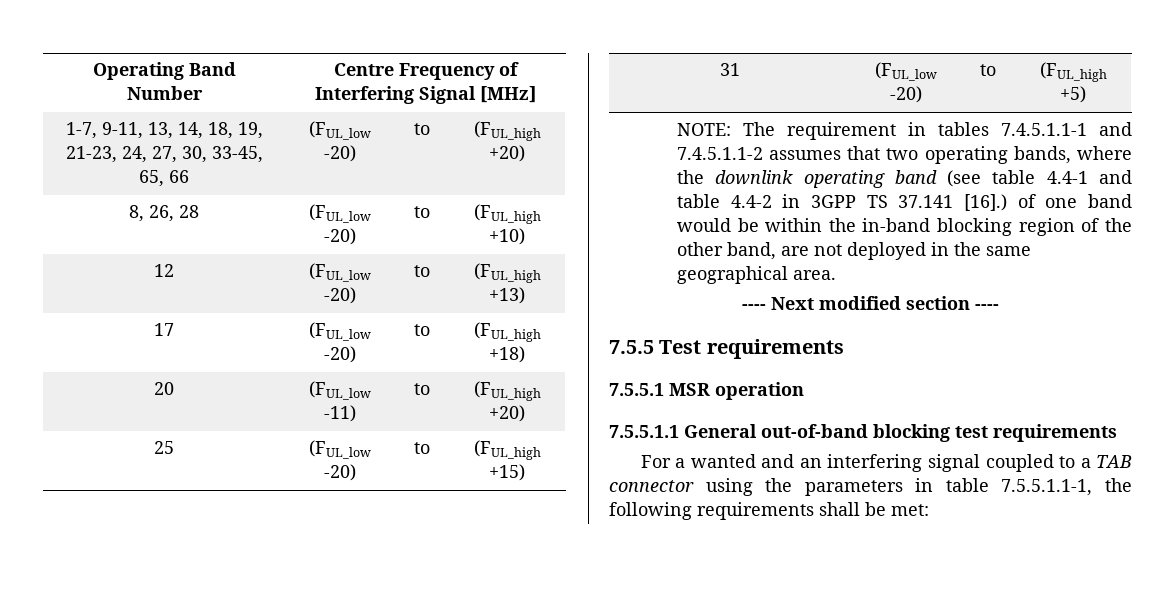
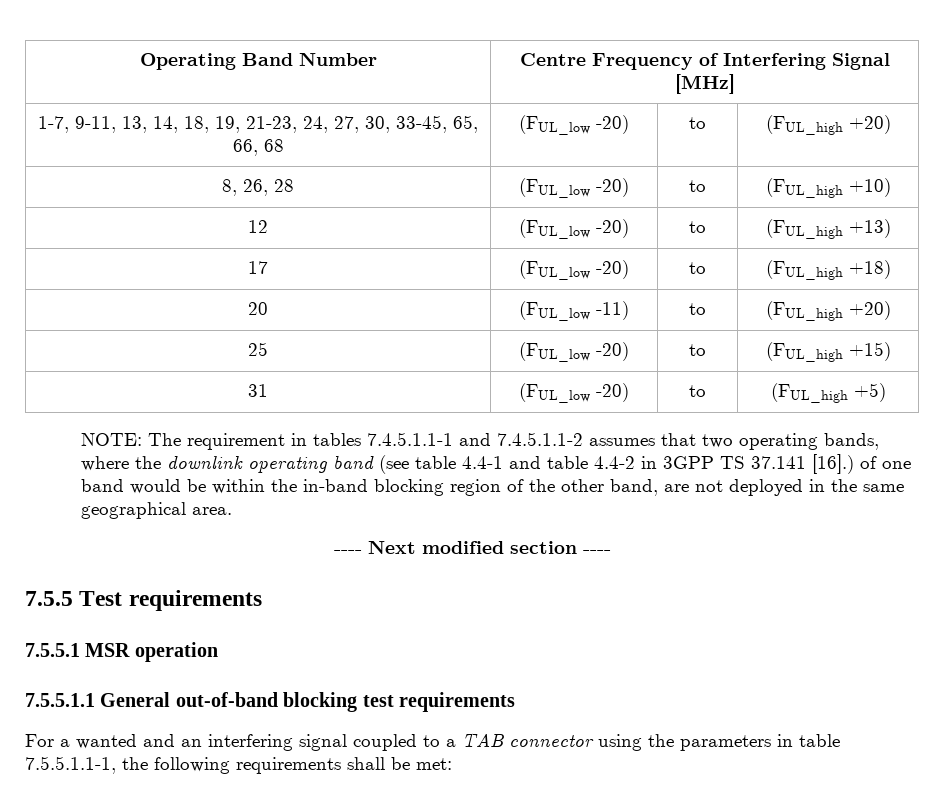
[169,170,189,183] 66 -> [232,139,284,156] 66, 68

